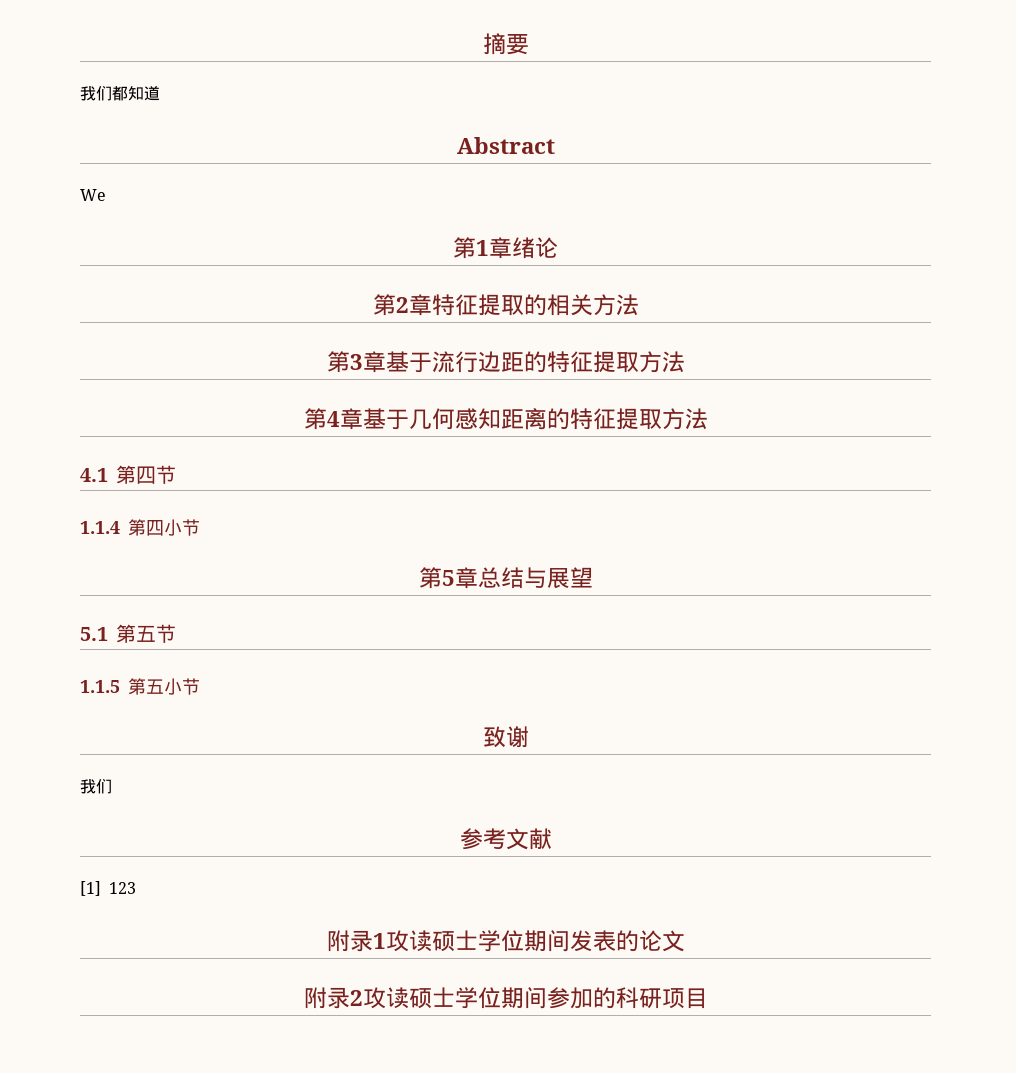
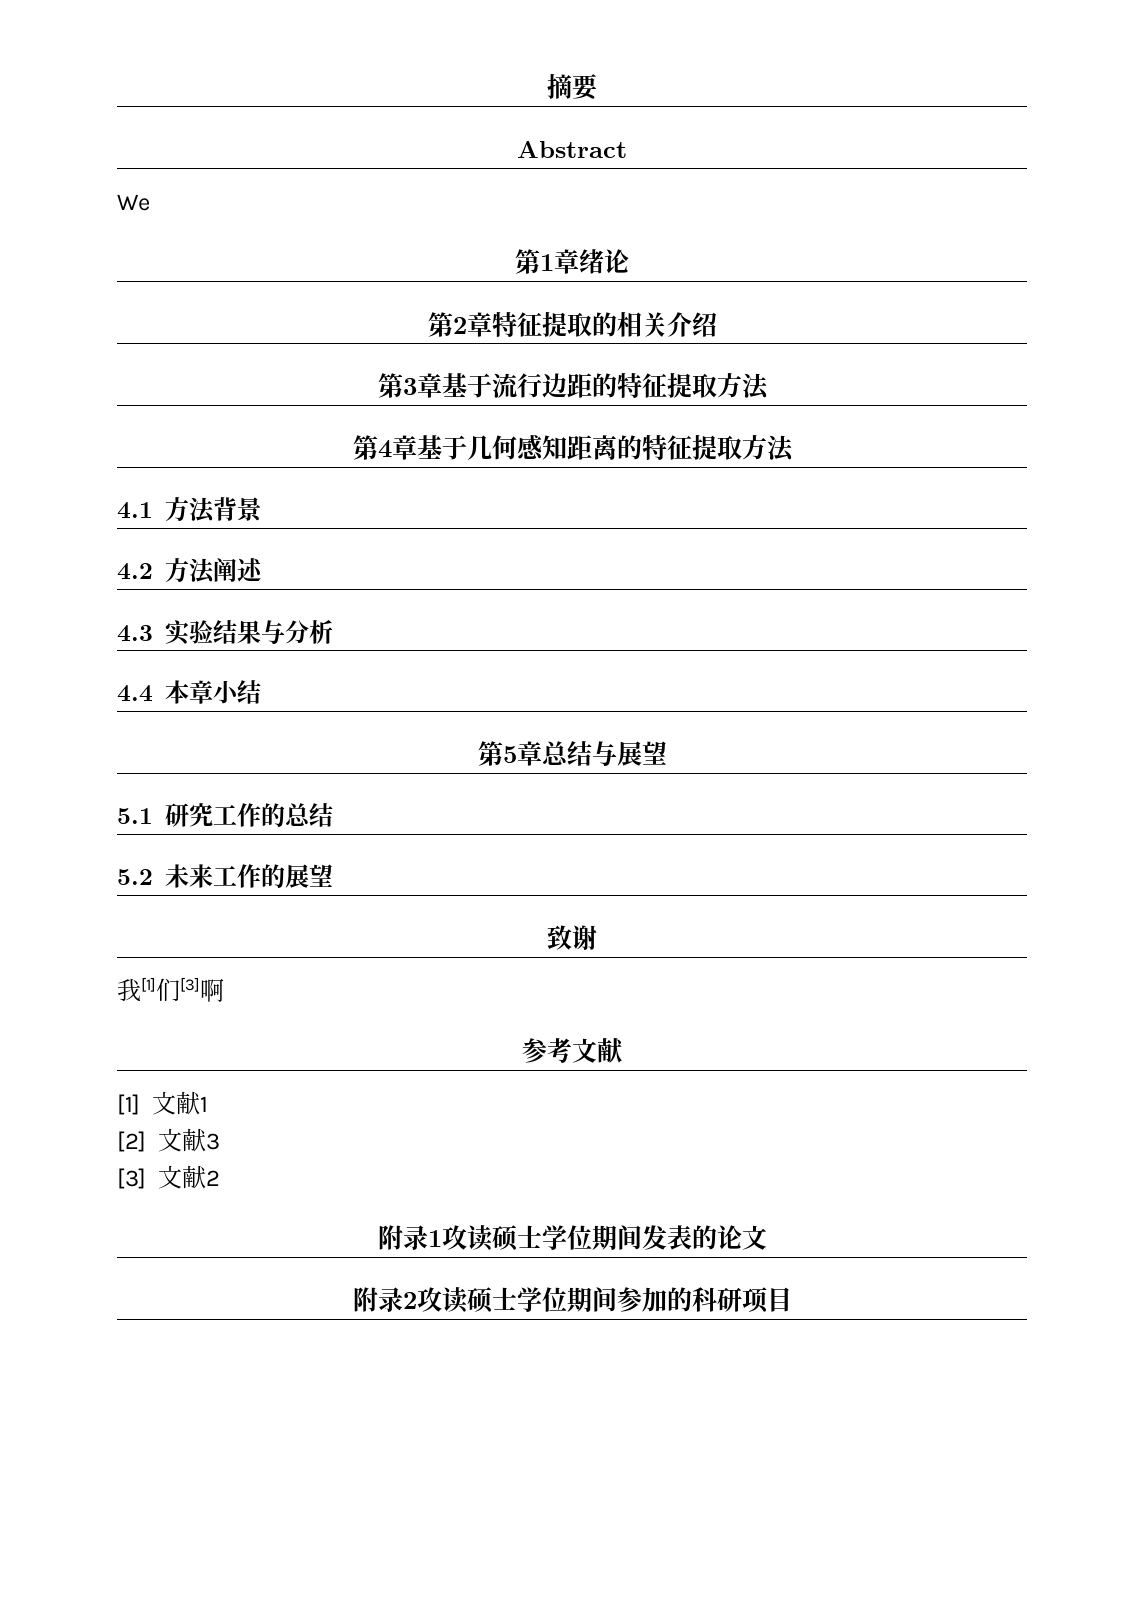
[80,86,160,101] // 我们都知道 -> (598, 87) none
[592,294,639,316] 方法 -> [666,312,717,337] 介绍
[116,465,176,484] [80,519,200,536] 第四节 // 1.1.4第四小节 -> [164,497,262,523] [117,558,263,584] [117,619,333,645] [117,680,261,704] 方法背景 // 4.2方法阐述 // 4.3实验结果与分析 // 4.4本章小结
[116,624,176,643] [80,678,200,695] 第五节 // 1.1.5第五小节 -> [164,803,333,827] [117,864,333,888] 研究工作的总结 // 5.2未来工作的展望
[96,779,112,794] 们 -> [141,977,224,1002] [1]们[3]啊
[109,882,136,894] 123 -> [152,1091,209,1115] [117,1128,220,1152] [117,1165,220,1189] 文献1 // [2]文献3 // [3]文献2

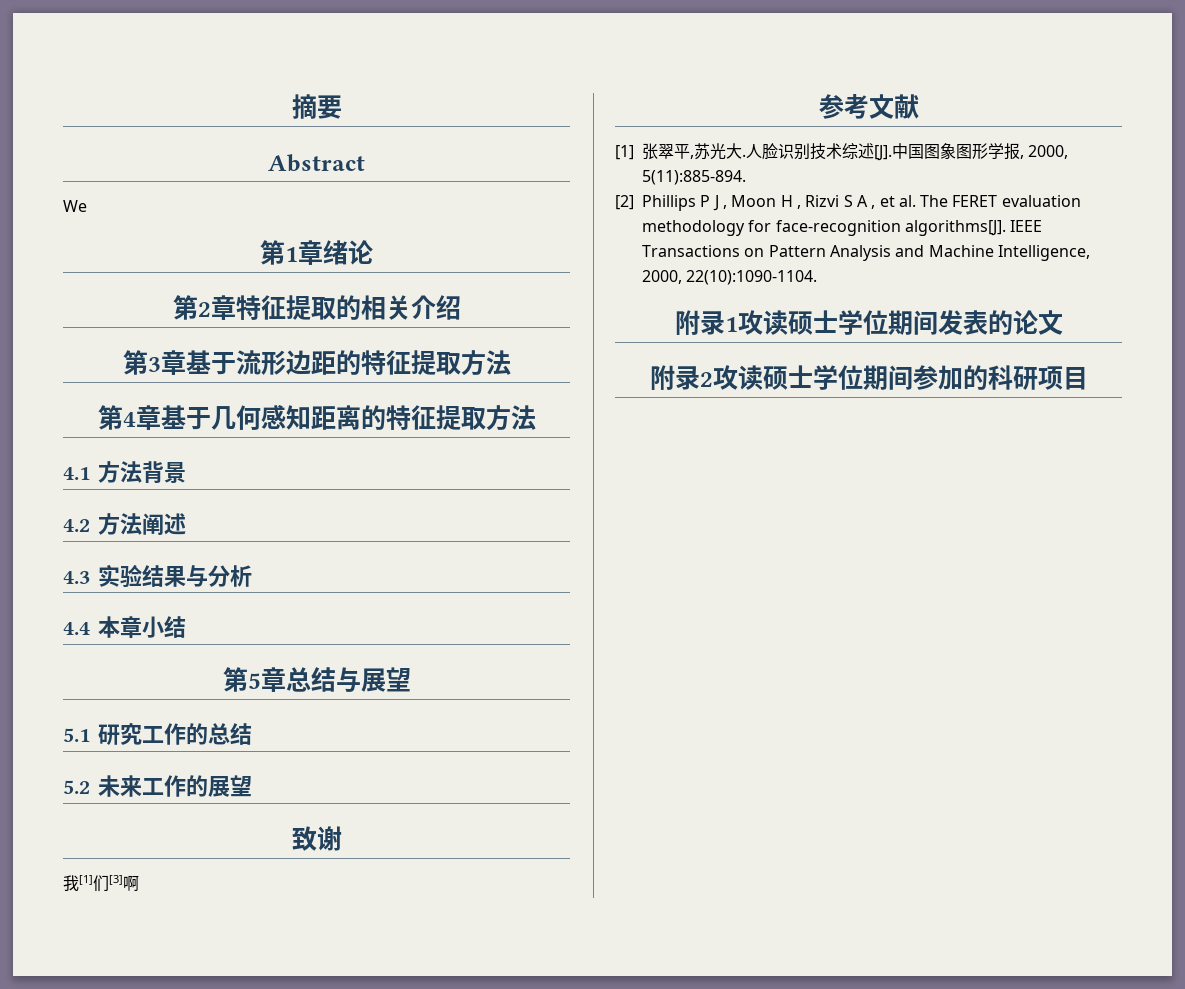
[516,373,542,398] 行 -> [260,350,286,375] 形
[152,1091,209,1115] [117,1128,220,1152] [117,1165,220,1189] 文献1 // [2]文献3 // [3]文献2 -> [642,143,1069,161] [642,170,746,185] [615,195,1081,211] [642,220,1043,236] [642,245,1090,261] [642,270,818,285] 张翠平,苏光大.人脸识别技术综述[J].中国图象图形学报, 2000, 5(11):885-894. // [2] Phillips P J , Moon H , Rizvi S A , et al. The FERET evaluation methodology for face-recognition algorithms[J]. IEEE Transactions on Pattern Analysis and Machine Intelligence, 2000, 22(10):1090-1104.

